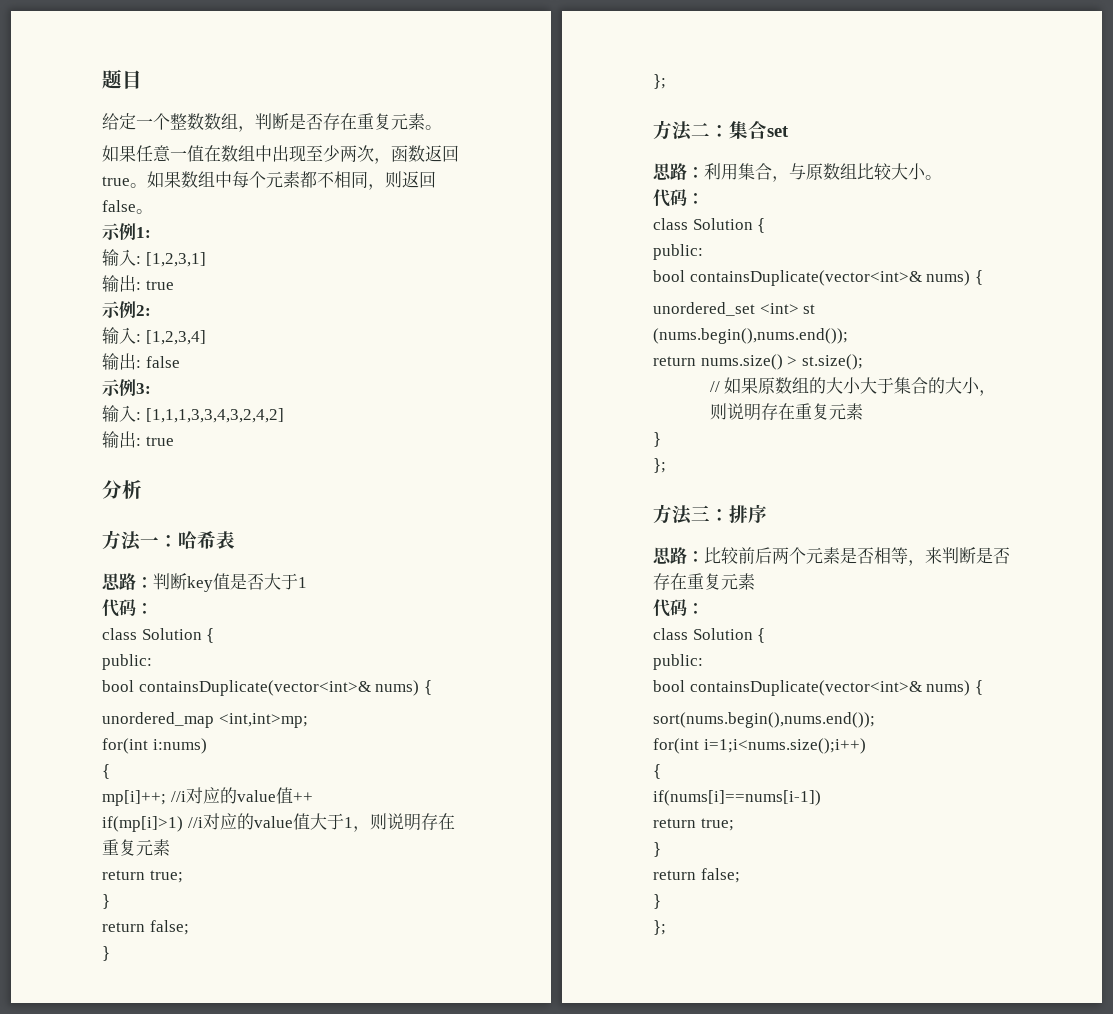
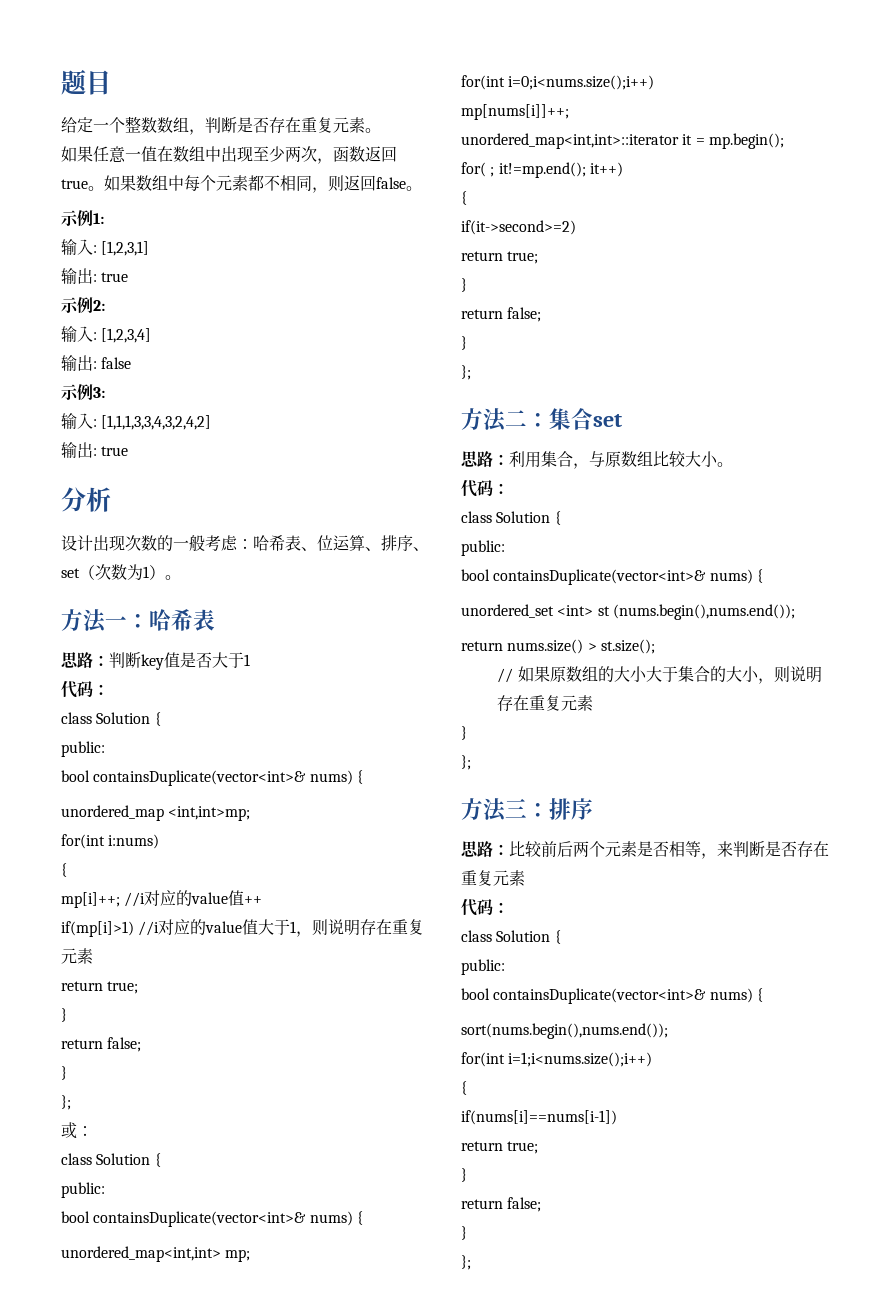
(142, 489) none -> [61,535,429,551] [61,564,181,580] // 设计出现次数的一般考虑：哈希表、位运算、排序、set（次数为1）。
(666, 81) none -> [61,1122,93,1139] [61,1153,161,1167] [61,1182,105,1198] [61,1211,363,1227] [61,1246,251,1262] [461,75,655,90] [461,104,569,120] [461,133,784,149] [461,162,623,178] [461,191,467,205] [461,220,576,235] [461,251,539,264] [461,278,467,292] [461,307,542,322] [461,336,467,350] [461,365,471,380] // 或： // class Solution { // public: // bool containsDuplicate(vector<int>& nums) { // unordered_map<int,int> mp; // for(int i=0;i<nums.size();i++) // mp[nums[i]]++; // unordered_map<int,int>::iterator it = mp.begin(); // for( ; it!=mp.end(); it++) // { // if(it->second>=2) // return true; // } // return false; // } // };

